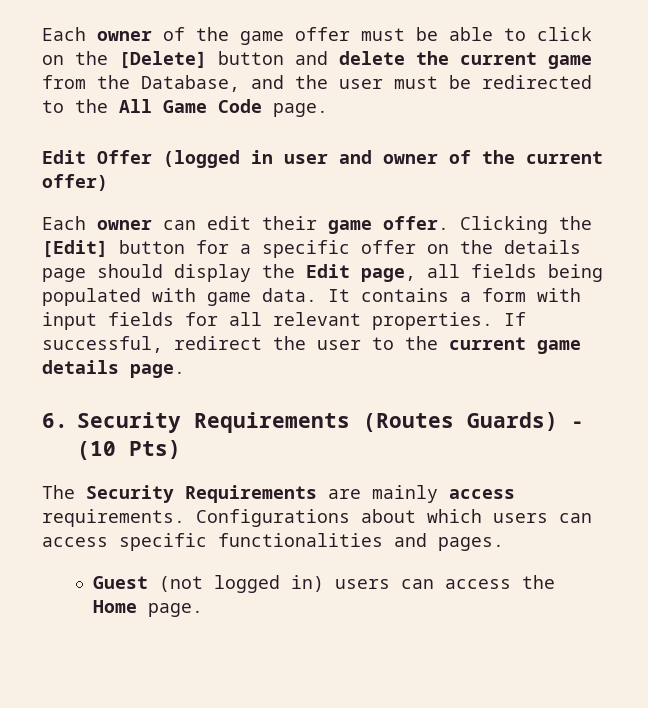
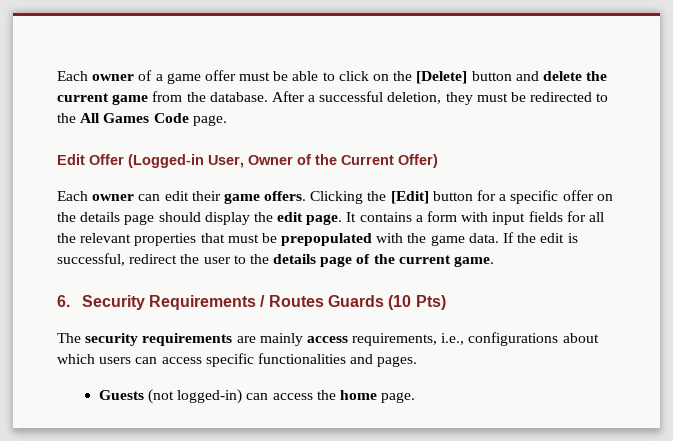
[196,27,229,41] the -> [155,74,163,81] a
[141,75,383,92] Database, and the user -> [209,91,473,105] database. After a successful deletion, they
[163,100,207,113] Game -> [103,113,150,123] Games
[163,150,603,168] [42,174,108,191] (logged in user and owner of the current offer) -> [128,154,438,168] (Logged-in User, Owner of the Current Offer)
[383,216,449,230] offer. -> [264,191,307,201] offers.
[306,264,603,282] [42,288,317,306] Edit page, all fields being populated with game data. -> [277,212,343,225] edit page.
[273,312,526,330] relevant properties. If -> [57,232,578,246] the relevant properties that must be prepopulated with the game data. If the edit is
[449,337,581,354] [42,360,185,378] current game details page. -> [273,254,495,267] details page of the current game.
[363,412,584,432] (Routes Guards) - -> [260,295,385,307] / Routes Guards
[86,485,317,503] Security Requirements -> [85,333,233,346] security requirements
[42,509,350,527] requirements. Configurations -> [352,332,559,346] requirements, i.e., configurations
[92,575,390,593] Guest (not logged in) users -> [98,389,243,404] Guests (not logged-in)
[92,600,137,613] Home -> [339,390,377,400] home

